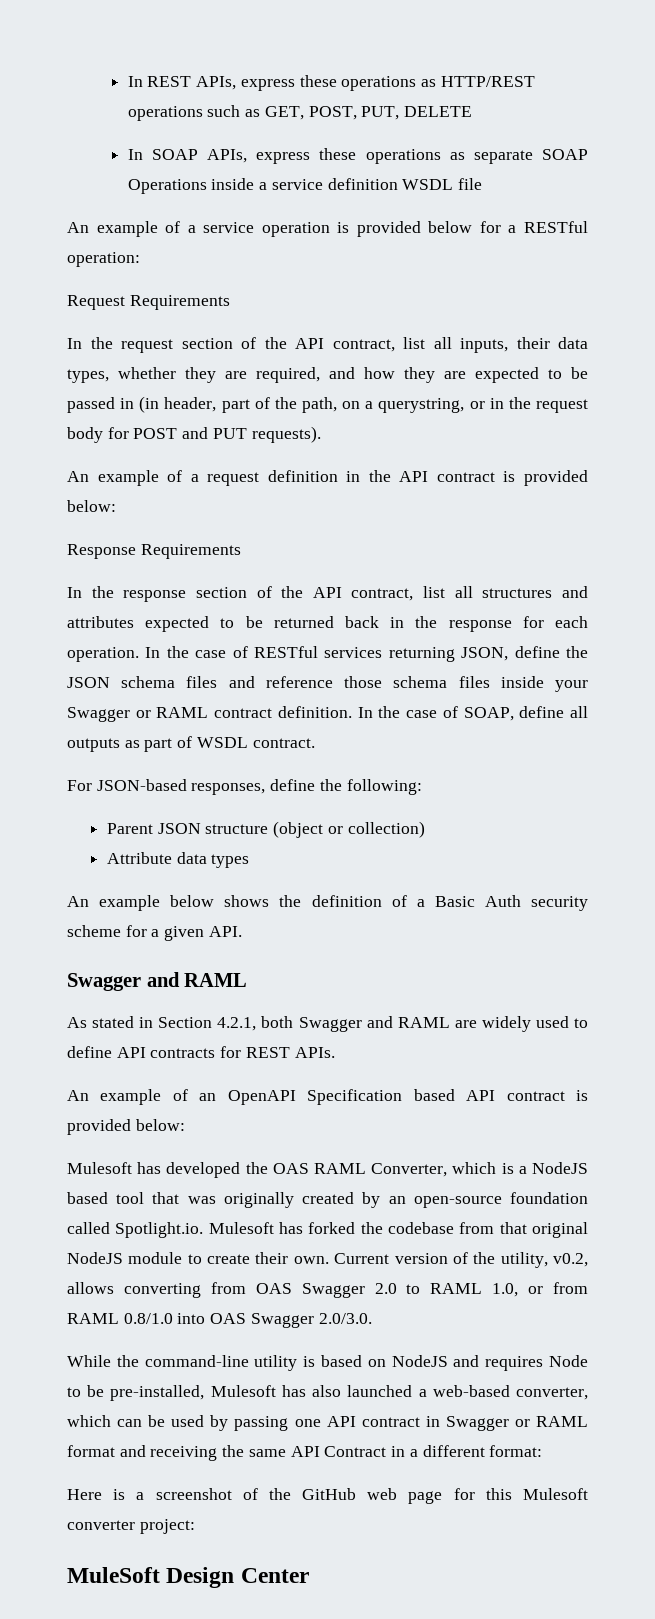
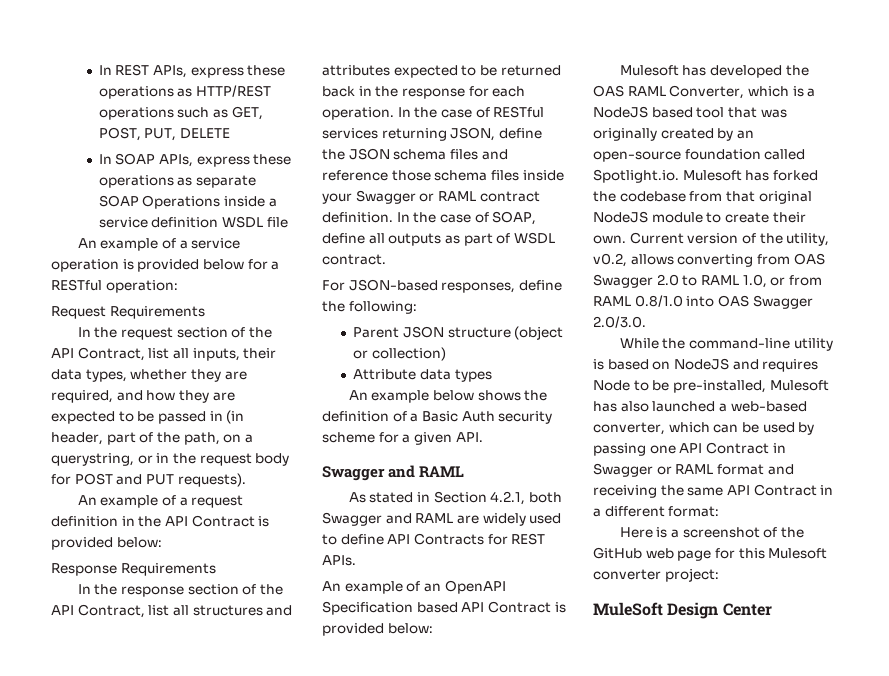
[332,339,395,352] contract, -> [77,347,145,361] Contract,
[436,472,495,482] contract -> [191,515,255,527] Contract
[351,588,414,601] contract, -> [77,604,145,618] Contract,
[150,1048,216,1058] contracts -> [413,533,484,545] Contracts
[506,1091,565,1101] contract -> [487,601,551,613] Contract
[361,1417,420,1427] contract -> [705,442,769,454] Contract

